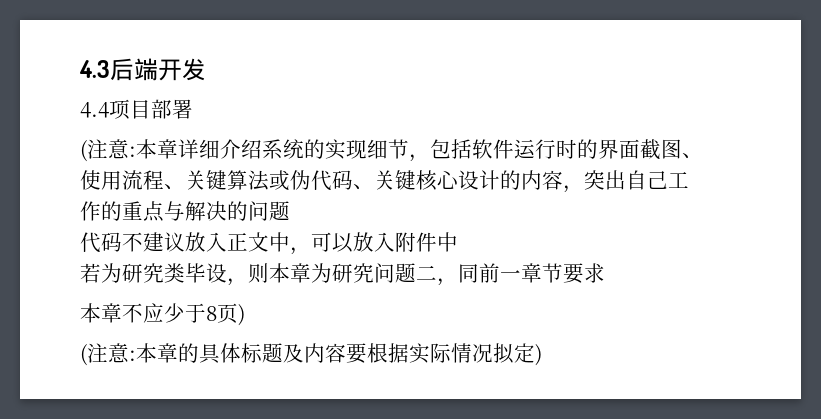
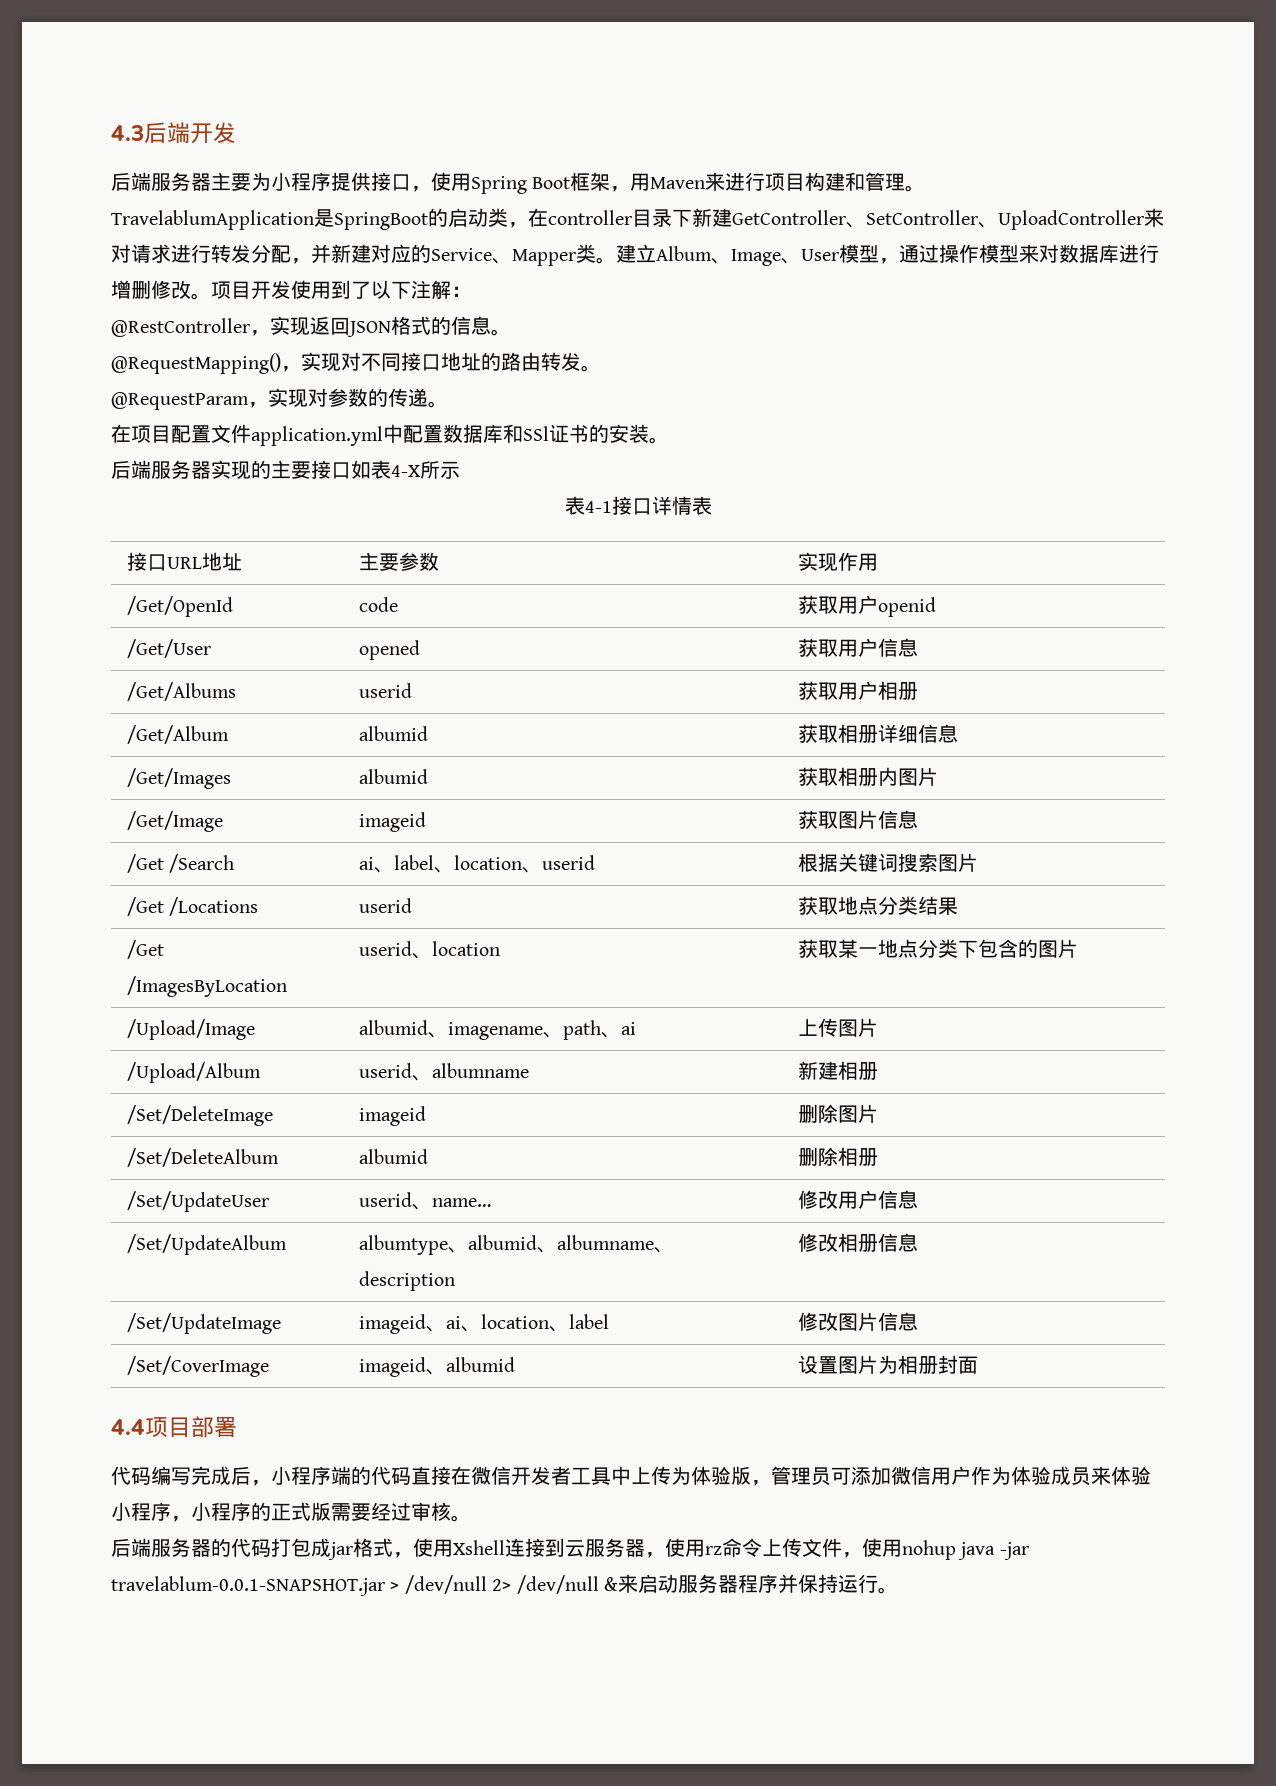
[80,99,193,120] [80,139,703,162] [80,170,689,193] [80,201,290,222] [80,232,458,255] [80,263,605,286] [80,303,245,326] [80,343,542,366] 4.4项目部署 // (注意:本章详细介绍系统的实现细节，包括软件运行时的界面截图、使用流程、关键算法或伪代码、关键核心设计的内容，突出自己工作的重点与解决的问题 // 代码不建议放入正文中，可以放入附件中 // 若为研究类毕设，则本章为研究问题二，同前一章节要求 // 本章不应少于8页) // (注意:本章的具体标题及内容要根据实际情况拟定) -> [111,172,926,194] [111,208,1164,230] [111,244,1159,266] [111,280,471,300] [111,316,511,337] [111,352,601,374] [111,388,448,410] [111,424,669,446] [111,460,460,480] [564,496,712,515] [126,552,242,571] [358,552,439,571] [797,552,878,572] [126,596,233,617] [358,597,398,612] [797,595,936,617] [126,639,211,658] [358,640,420,660] [797,638,918,657] [126,682,236,701] [358,683,412,698] [797,681,918,700] [126,725,229,744] [358,726,428,741] [797,724,958,743] [126,768,231,789] [358,769,428,784] [797,767,938,786] [126,811,223,832] [358,812,426,832] [797,810,918,829] [126,854,235,873] [358,855,595,873] [797,853,978,872] [126,897,259,916] [358,898,412,913] [797,896,958,915] [126,940,164,959] [126,976,287,997] [358,941,500,959] [797,939,1078,958] [126,1019,255,1040] [358,1020,636,1040] [797,1018,878,1037] [126,1062,261,1083] [358,1063,529,1081] [797,1061,878,1080] [126,1105,273,1126] [358,1106,426,1126] [797,1104,878,1123] [126,1148,279,1167] [358,1149,428,1164] [797,1147,878,1166] [126,1191,269,1212] [358,1192,491,1210] [797,1190,918,1209] [126,1234,287,1255] [358,1235,674,1255] [358,1271,455,1291] [797,1233,918,1252] [126,1313,281,1334] [358,1314,609,1334] [797,1312,918,1331] [126,1356,269,1377] [358,1357,515,1377] [797,1355,978,1374] [111,1416,237,1438] [111,1466,1151,1486] [111,1502,471,1522] [111,1538,1029,1560] [111,1574,898,1596] 后端服务器主要为小程序提供接口，使用Spring Boot框架，用Maven来进行项目构建和管理。 // TravelablumApplication是SpringBoot的启动类，在controller目录下新建GetController、SetController、UploadController来对请求进行转发分配，并新建对应的Service、Mapper类。建立Album、Image、User模型，通过操作模型来对数据库进行增删修改。项目开发使用到了以下注解： // @RestController，实现返回JSON格式的信息。 // @RequestMapping()，实现对不同接口地址的路由转发。 // @RequestParam，实现对参数的传递。 // 在项目配置文件application.yml中配置数据库和SSl证书的安装。 // 后端服务器实现的主要接口如表4-X所示 // 表4-1接口详情表 // 接口URL地址 | 主要参数 | 实现作用 // /Get/OpenId | code | 获取用户openid // /Get/User | opened | 获取用户信息 // /Get/Albums | userid | 获取用户相册 // /Get/Album | albumid | 获取相册详细信息 // /Get/Images | albumid | 获取相册内图片 // /Get/Image | imageid | 获取图片信息 // /Get /Search | ai、label、location、userid | 根据关键词搜索图片 // /Get /Locations | userid | 获取地点分类结果 // /Get /ImagesByLocation | userid、location | 获取某一地点分类下包含的图片 // /Upload/Image | albumid、imagename、path、ai | 上传图片 // /Upload/Album | userid、albumname | 新建相册 // /Set/DeleteImage | imageid | 删除图片 // /Set/DeleteAlbum | albumid | 删除相册 // /Set/UpdateUser | userid、name… | 修改用户信息 // /Set/UpdateAlbum | albumtype、albumid、albumname、description | 修改相册信息 // /Set/UpdateImage | imageid、ai、location、label | 修改图片信息 // /Set/CoverImage | imageid、albumid | 设置图片为相册封面 // 4.4项目部署 // 代码编写完成后，小程序端的代码直接在微信开发者工具中上传为体验版，管理员可添加微信用户作为体验成员来体验小程序，小程序的正式版需要经过审核。 // 后端服务器的代码打包成jar格式，使用Xshell连接到云服务器，使用rz命令上传文件，使用nohup java -jar travelablum-0.0.1-SNAPSHOT.jar > /dev/null 2> /dev/null &来启动服务器程序并保持运行。

